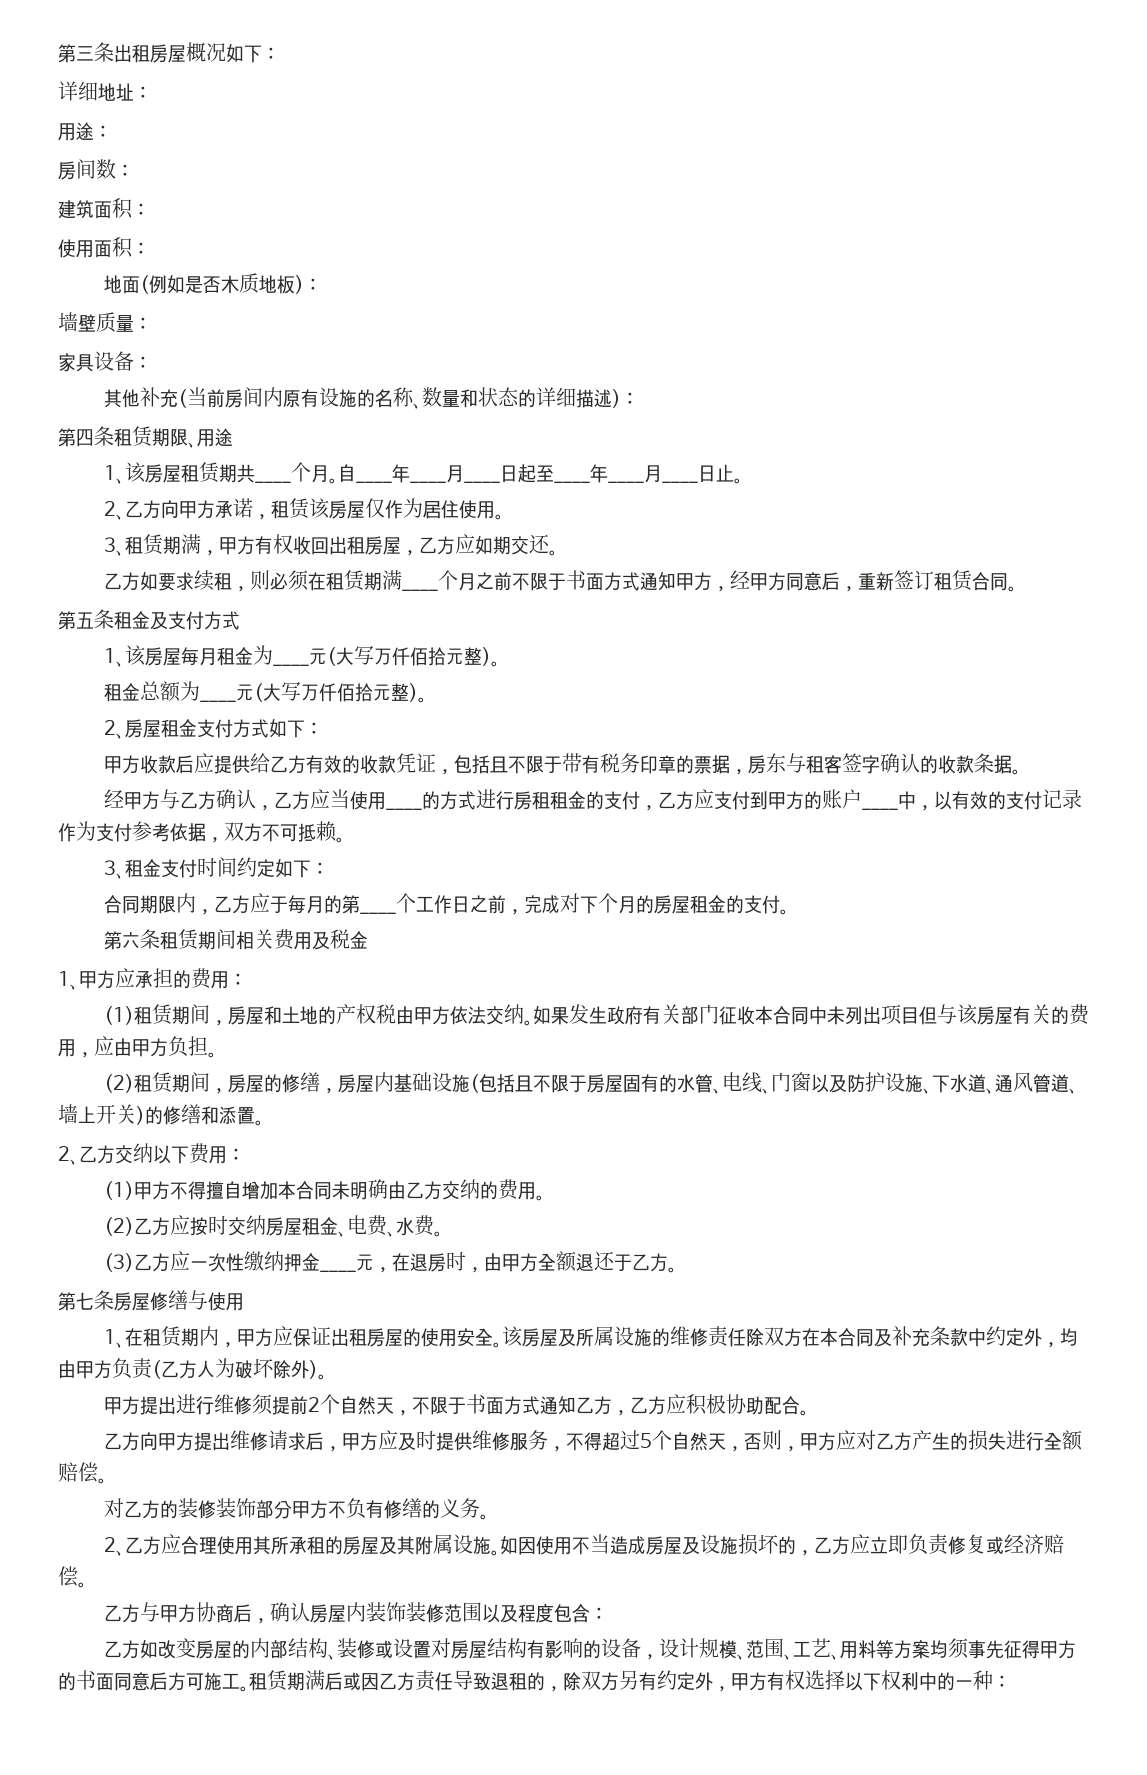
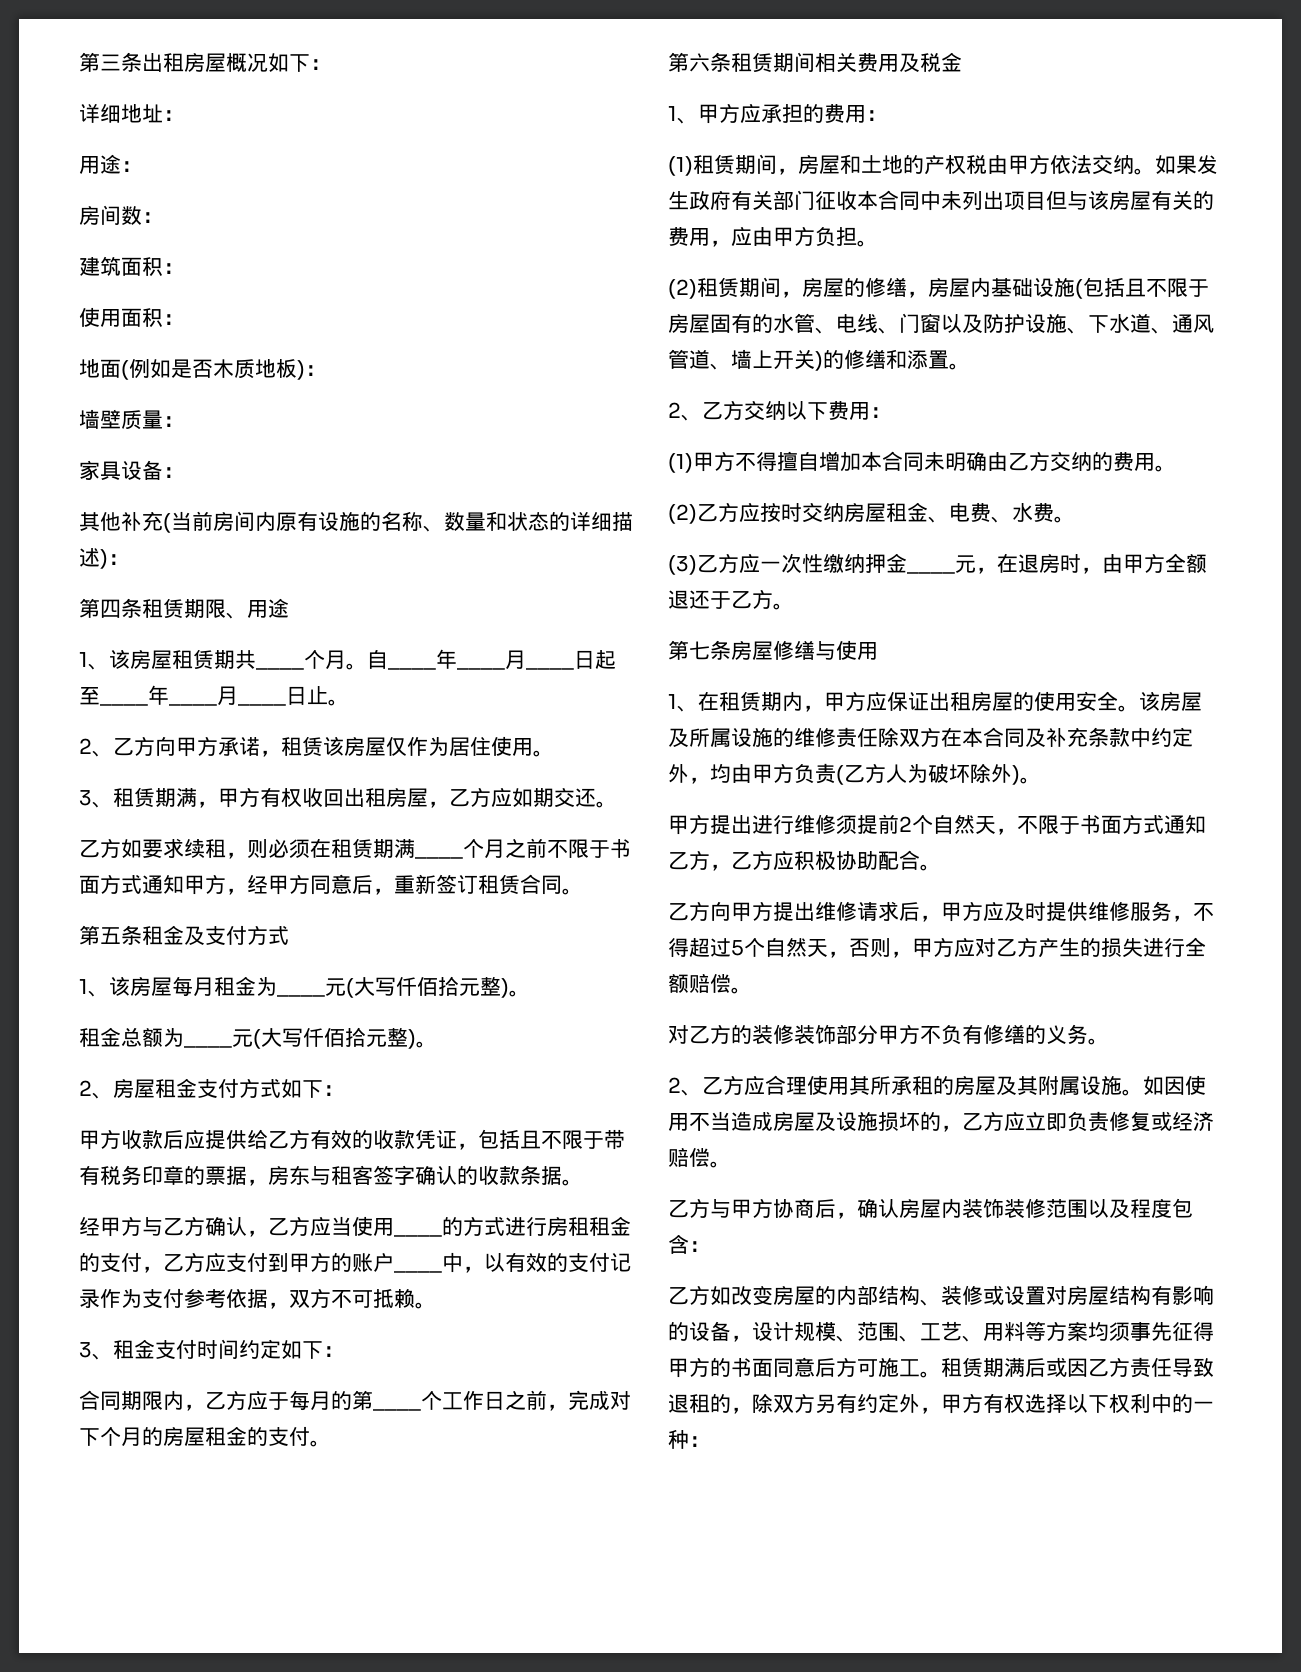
[373,648,392,665] 万 -> (396, 986) none
[300,684,319,701] 万 -> (303, 1037) none

